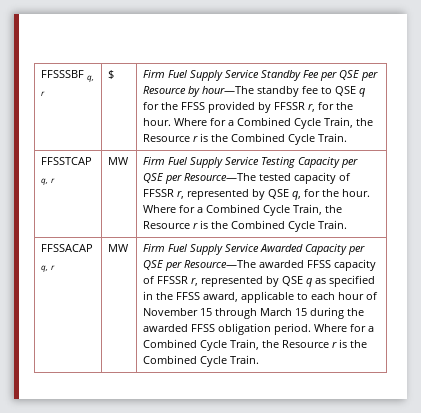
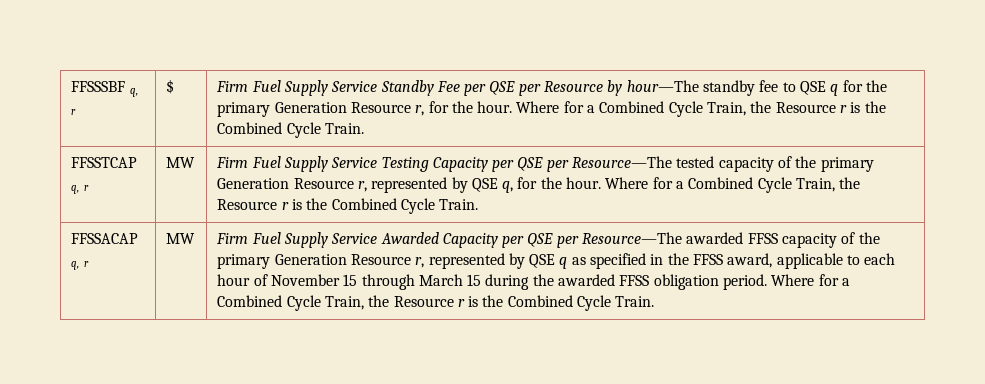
[181,101,306,113] FFSS provided by FFSSR -> [217,102,411,117] primary Generation Resource
[143,189,175,197] FFSSR -> [795,156,874,172] [217,178,354,189] the primary Generation Resource
[157,276,189,284] FFSSR -> [858,232,880,244] [217,254,411,269] the primary Generation Resource

